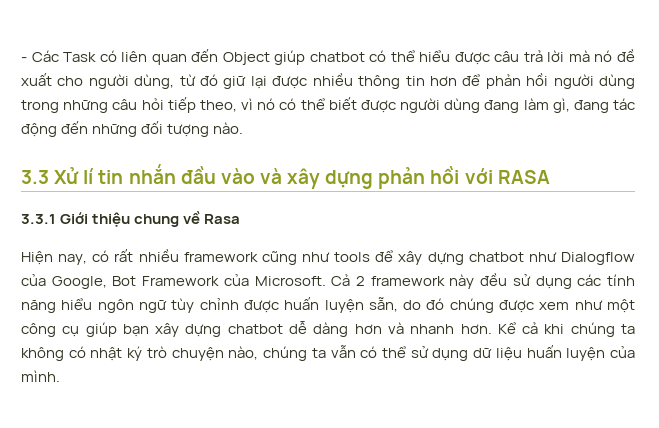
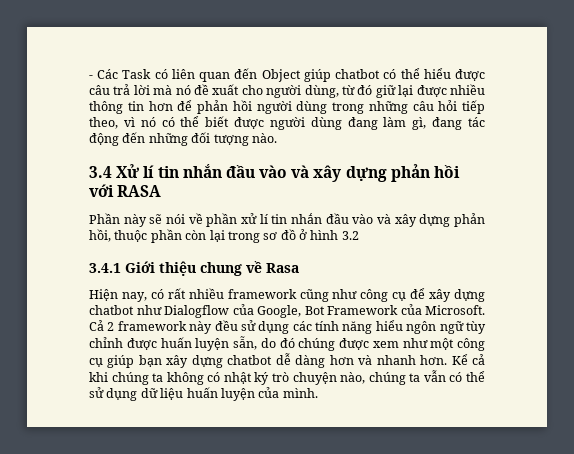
[21,170,49,184] 3.3 -> [89,166,112,178] 3.4
[21,214,56,224] 3.3.1 -> [89,213,486,227] [89,229,359,243] [89,263,121,273] Phần này sẽ nói về phần xử lí tin nhắn đầu vào và xây dựng phản hồi, thuộc phần còn lại trong sơ đồ ở hình 3.2 // 3.4.1
[334,252,371,262] tools -> [360,289,407,302] công cụ

